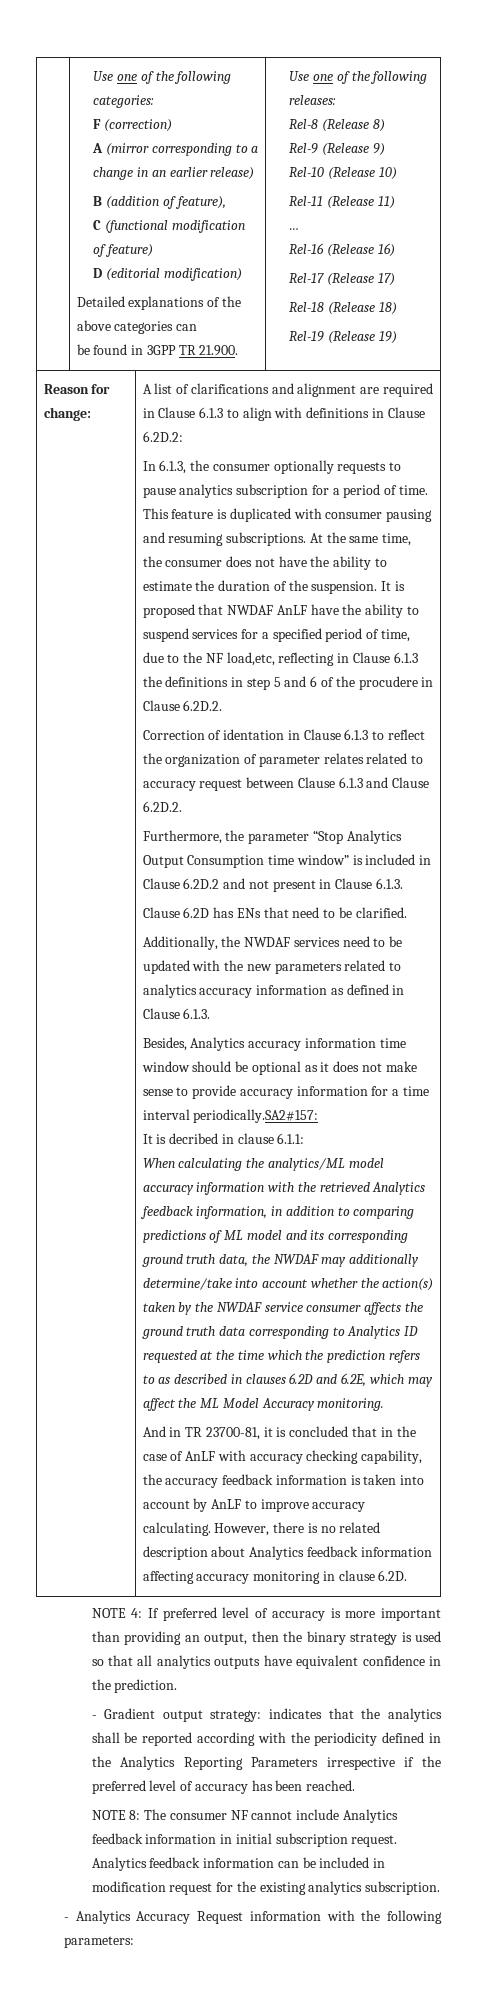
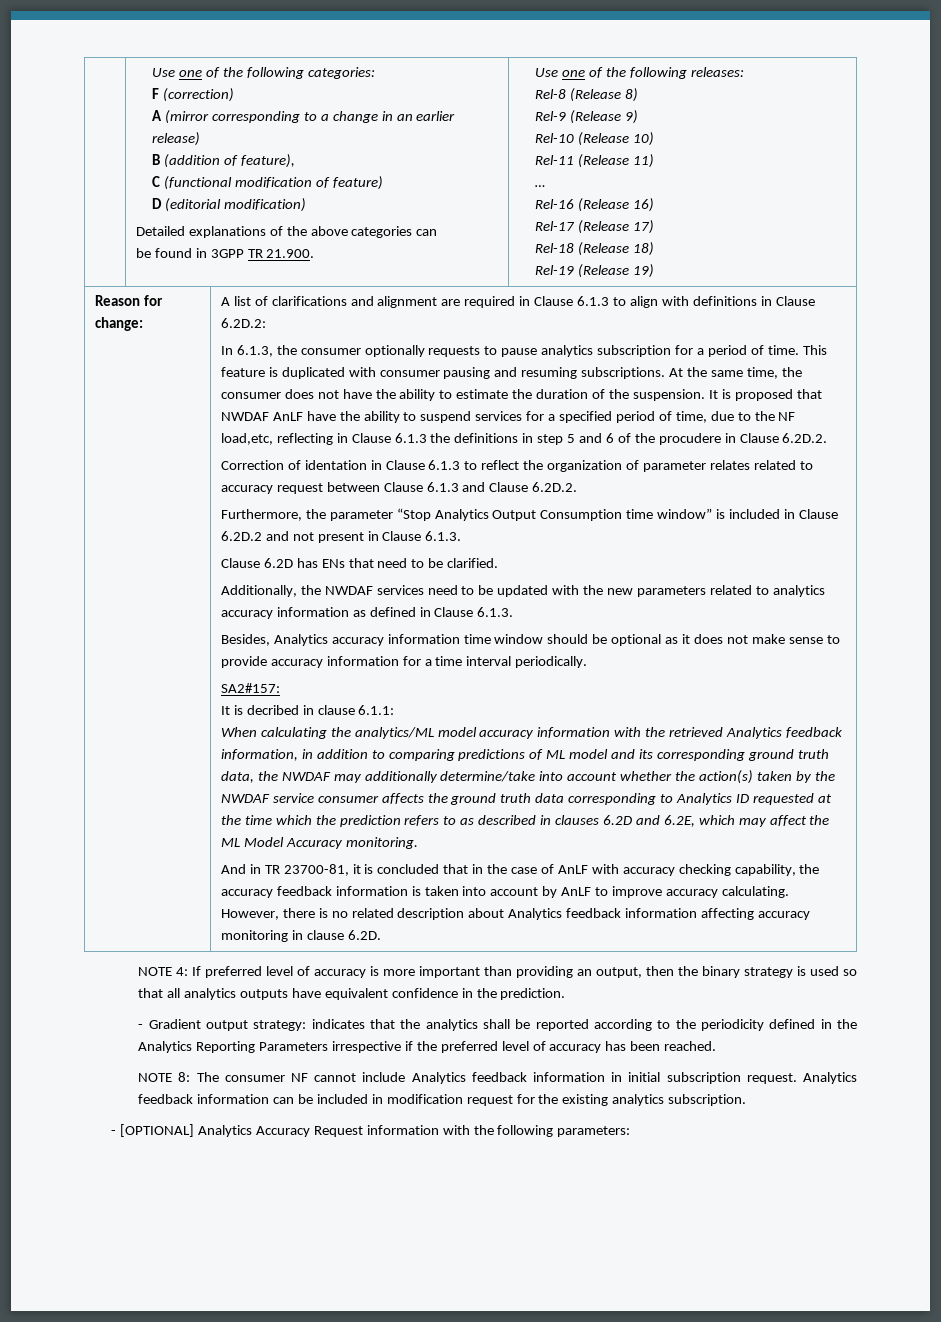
[193,1109,319,1123] periodically.SA2#157: -> [515,656,588,668] [220,683,280,693] periodically. // SA2#157:
[257,1732,286,1743] with -> [657,1020,671,1029] to
(69, 1919) none -> [120,1124,195,1137] [OPTIONAL]

